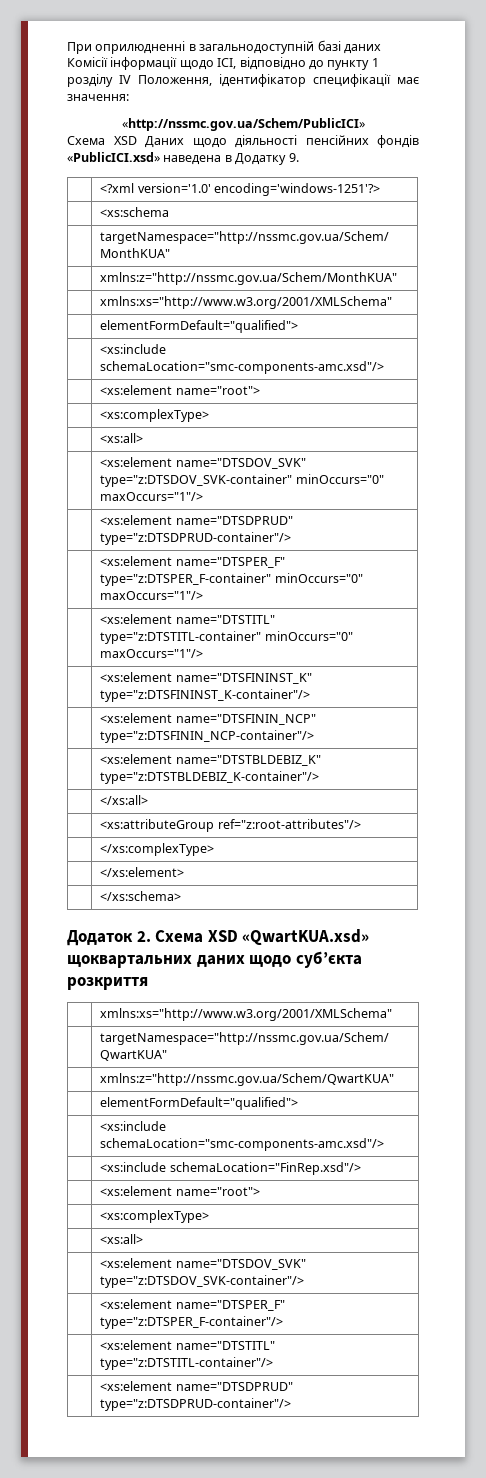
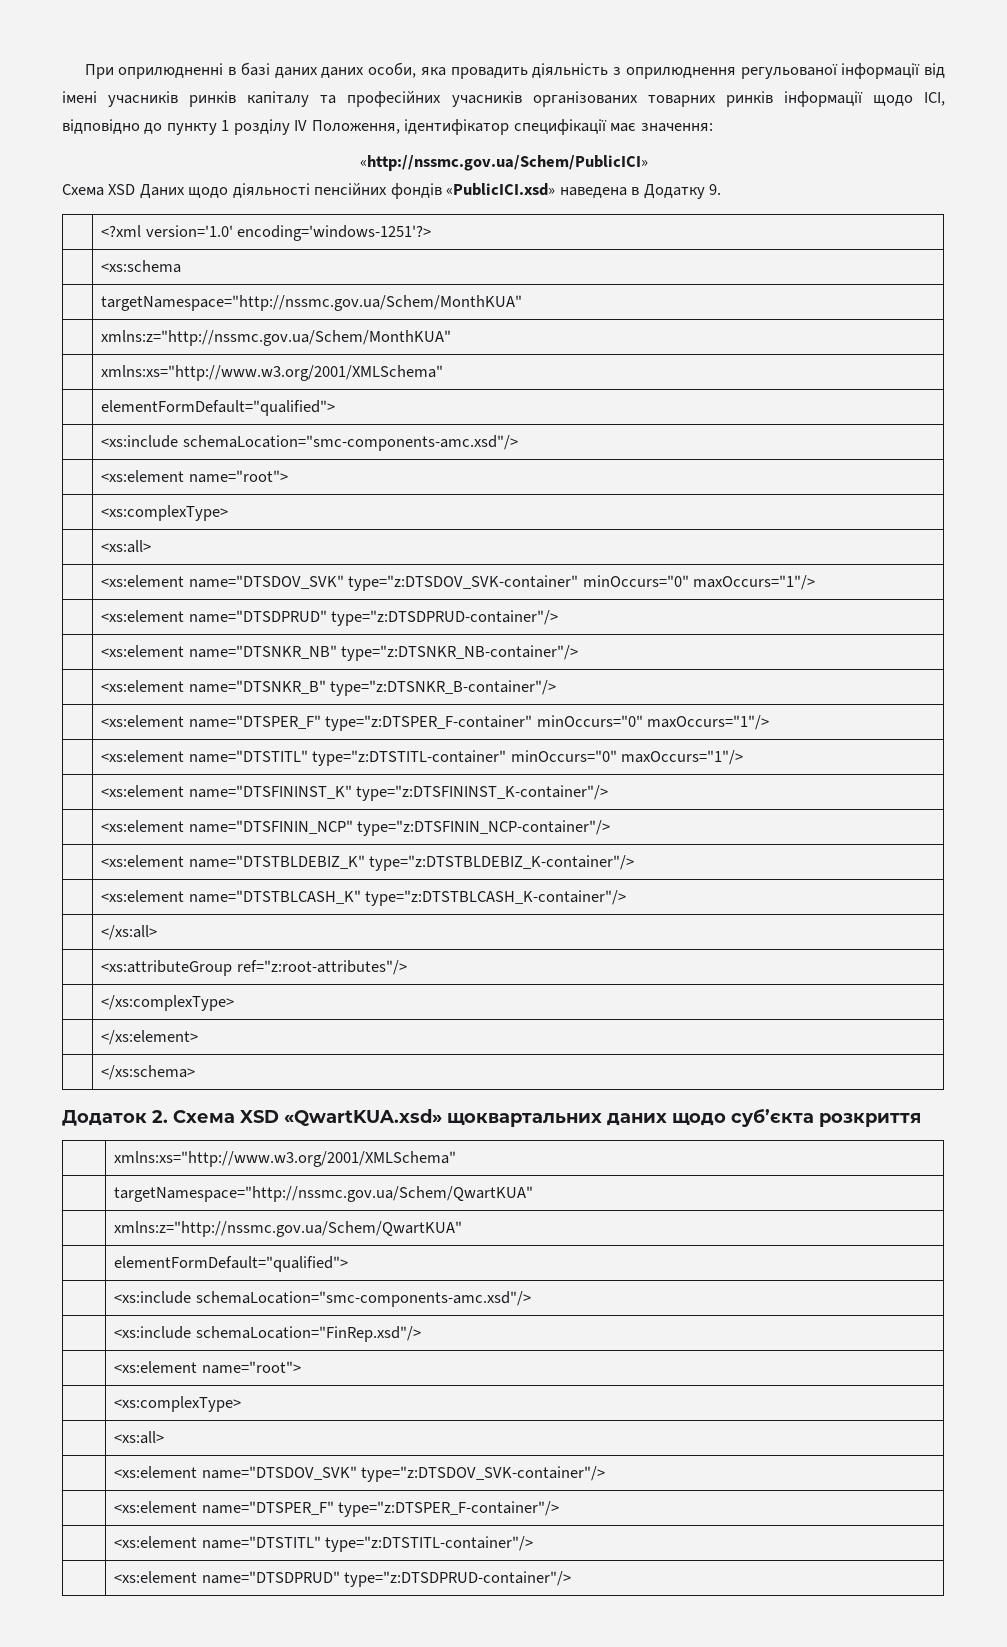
[199,41,315,54] загальнодоступній -> (237, 71) none
[67,57,108,67] Комісії -> [321,62,945,79] [62,91,773,107] даних особи, яка провадить діяльність з оприлюднення регульованої інформації від імені учасників ринків капіталу та професійних учасників організованих товарних ринків
(292, 538) none -> [101,645,579,661] [101,680,557,696] // | <xs:element name="DTSNKR_NB" type="z:DTSNKR_NB-container"/> // | <xs:element name="DTSNKR_B" type="z:DTSNKR_B-container"/>
(320, 777) none -> [101,890,627,906] // | <xs:element name="DTSTBLCASH_K" type="z:DTSTBLCASH_K-container"/>

